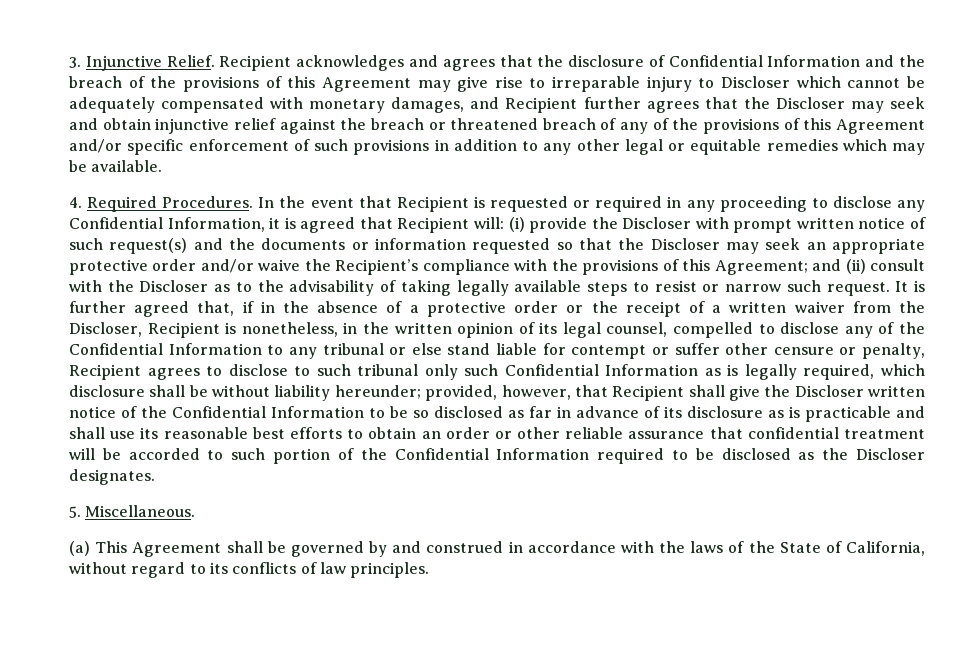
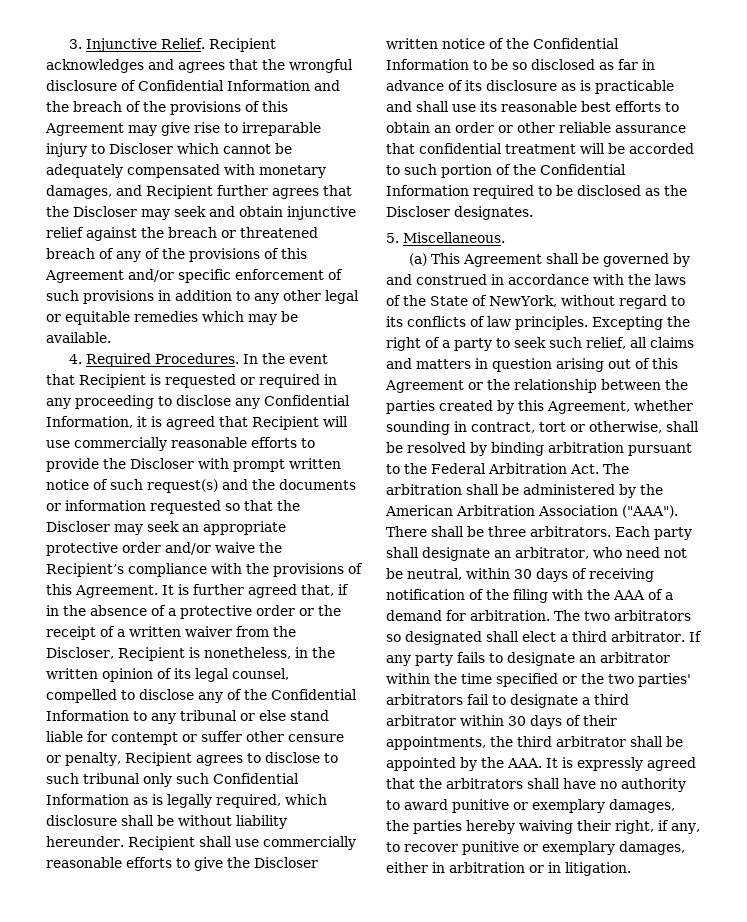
(564, 61) none -> [289,59,353,73] wrongful
[473,217,525,232] will: (i) -> [323,416,348,427] [46,437,315,451] will use commercially reasonable efforts to
[714,259,926,275] [69,280,890,296] Agreement; and (ii) consult with the Discloser as to the advisability of taking legally available steps to resist or narrow such request. -> [75,585,158,598] Agreement.
[334,385,725,401] hereunder; provided, however, that Recipient shall -> [46,836,356,850] [46,857,190,868] hereunder. Recipient shall use commercially reasonable efforts to
[845,541,925,556] California, -> [489,295,557,307] NewYork,
(430, 570) none -> [592,316,690,330] [386,337,694,351] [386,358,678,372] [385,379,688,393] [386,400,693,414] [386,421,699,435] [386,442,692,456] [386,463,629,474] [386,484,663,498] [385,505,678,518] [386,526,692,540] [386,547,687,561] [386,568,654,582] [386,589,673,603] [386,610,691,621] [386,631,702,645] [386,652,670,666] [386,673,691,687] [386,694,629,708] [386,715,617,729] [386,736,683,750] [386,757,696,771] [386,778,686,792] [386,799,675,813] [386,820,700,834] [386,841,685,855] [386,862,631,876] Excepting the right of a party to seek such relief, all claims and matters in question arising out of this Agreement or the relationship between the parties created by this Agreement, whether sounding in contract, tort or otherwise, shall be resolved by binding arbitration pursuant to the Federal Arbitration Act. The arbitration shall be administered by the American Arbitration Association ("AAA"). There shall be three arbitrators. Each party shall designate an arbitrator, who need not be neutral, within 30 days of receiving notification of the filing with the AAA of a demand for arbitration. The two arbitrators so designated shall elect a third arbitrator. If any party fails to designate an arbitrator within the time specified or the two parties' arbitrators fail to designate a third arbitrator within 30 days of their appointments, the third arbitrator shall be appointed by the AAA. It is expressly agreed that the arbitrators shall have no authority to award punitive or exemplary damages, the parties hereby waiving their right, if any, to recover punitive or exemplary damages, either in arbitration or in litigation.

